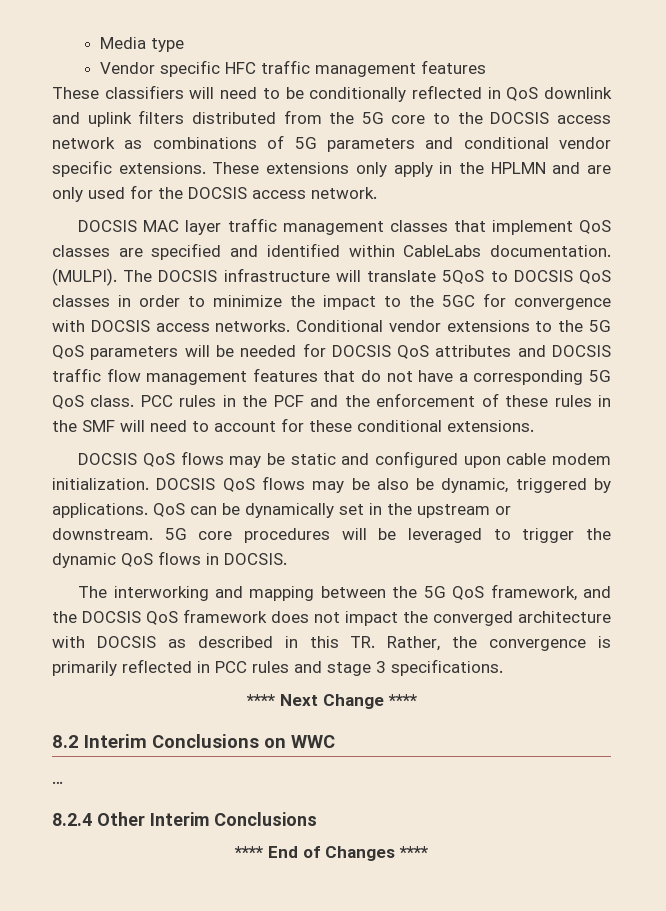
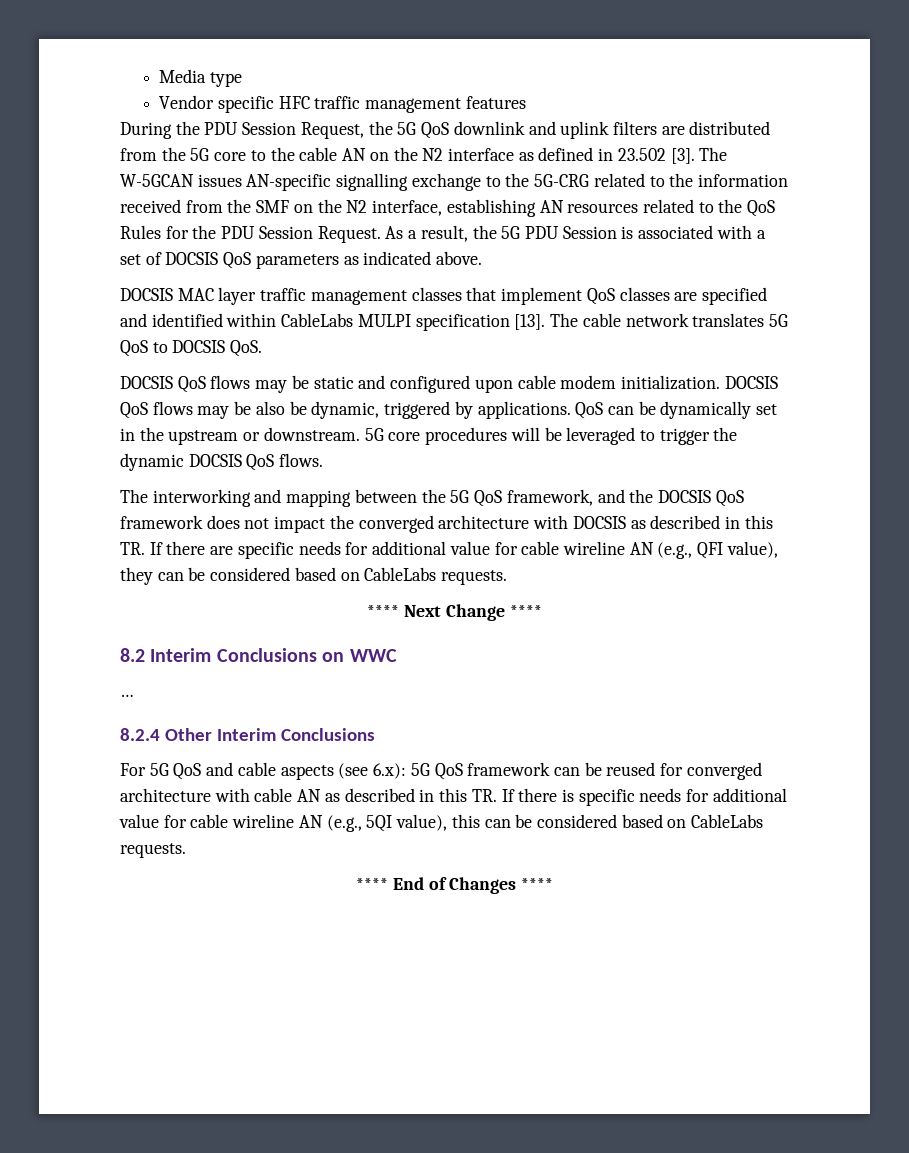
[52,85,501,102] These classifiers will need to be conditionally reflected in -> [120,121,417,139] During the PDU Session Request, the 5G
(185, 117) none -> [661,126,685,135] are
[490,112,611,124] [52,135,611,152] [52,160,611,177] [52,185,377,202] DOCSIS access network as combinations of 5G parameters and conditional vendor specific extensions. These extensions only apply in the HPLMN and are only used for the DOCSIS access network. -> [299,147,728,164] [120,173,788,191] [120,199,776,217] [120,225,766,243] [120,251,483,269] cable AN on the N2 interface as defined in 23.502 [3]. The W-5GCAN issues AN-specific signalling exchange to the 5G-CRG related to the information received from the SMF on the N2 interface, establishing AN resources related to the QoS Rules for the PDU Session Request. As a result, the 5G PDU Session is associated with a set of DOCSIS QoS parameters as indicated above.
[490,245,611,257] [52,268,611,286] [52,293,611,310] [52,320,611,332] [52,343,611,360] [52,368,612,385] [52,393,611,409] [52,418,534,432] documentation. (MULPI). The DOCSIS infrastructure will translate 5QoS to DOCSIS QoS classes in order to minimize the impact to the 5GC for convergence with DOCSIS access networks. Conditional vendor extensions to the 5G QoS parameters will be needed for DOCSIS QoS attributes and DOCSIS traffic flow management features that do not have a corresponding 5G QoS class. PCC rules in the PCF and the enforcement of these rules in the SMF will need to account for these conditional extensions. -> [357,313,788,331] [120,340,263,357] MULPI specification [13]. The cable network translates 5G QoS to DOCSIS QoS.
[121,551,287,567] QoS flows in DOCSIS. -> [188,453,324,471] DOCSIS QoS flows.
[387,636,611,651] [52,659,503,676] Rather, the convergence is primarily reflected in PCC rules and stage 3 specifications. -> [149,541,778,559] [120,567,508,585] If there are specific needs for additional value for cable wireline AN (e.g., QFI value), they can be considered based on CableLabs requests.
(317, 819) none -> [120,762,762,780] [120,788,787,806] [119,814,764,832] [120,843,186,858] // For 5G QoS and cable aspects (see 6.x): 5G QoS framework can be reused for converged architecture with cable AN as described in this TR. If there is specific needs for additional value for cable wireline AN (e.g., 5QI value), this can be considered based on CableLabs requests.

